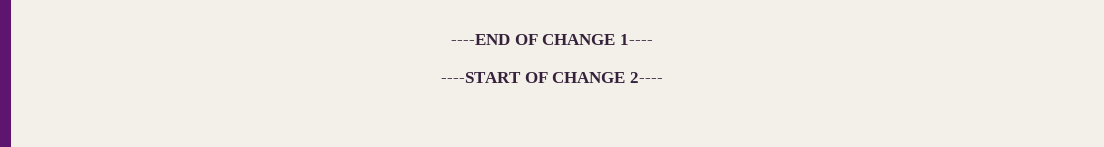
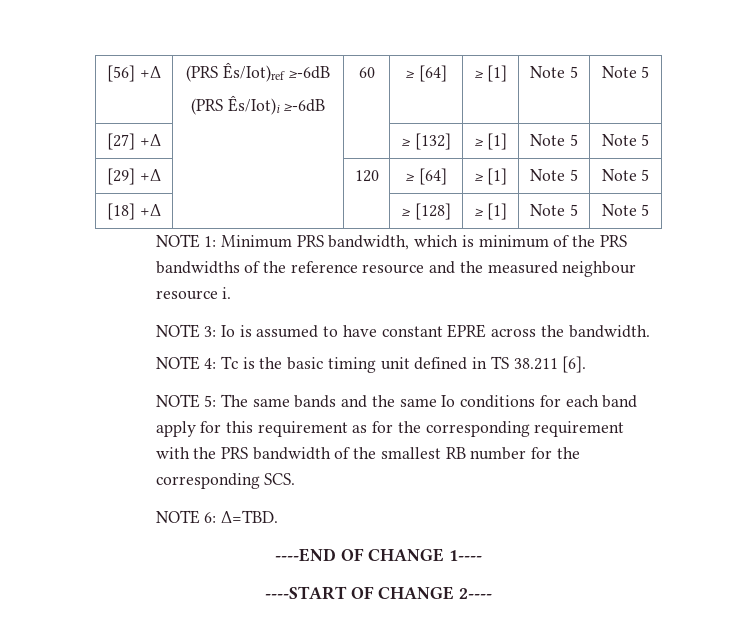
(451, 39) none -> [107,65,161,82] [185,62,331,82] [190,95,326,115] [358,67,375,78] [405,65,447,82] [473,65,508,82] [530,66,578,78] [601,66,650,78] [107,133,161,150] [401,133,451,150] [473,133,508,150] [530,134,578,146] [601,134,650,146] [107,168,161,185] [354,170,379,182] [405,168,447,185] [473,168,508,185] [530,169,578,181] [601,169,650,181] [107,203,161,220] [401,203,451,220] [473,203,508,220] [530,204,578,216] [601,204,650,216] [155,234,627,250] [155,261,637,277] [155,287,232,300] [155,324,650,338] [155,356,587,373] [155,394,638,408] [155,421,625,437] [155,447,580,460] [155,473,296,489] [155,510,279,524] [56] +Δ | (PRS Ês/Iot)ref ≥-6dB // (PRS Ês/Iot)i ≥-6dB | 60 | ≥ [64] | ≥ [1] | Note 5 | Note 5 // [27] +Δ | | | ≥ [132] | ≥ [1] | Note 5 | Note 5 // [29] +Δ | | 120 | ≥ [64] | ≥ [1] | Note 5 | Note 5 // [18] +Δ | | | ≥ [128] | ≥ [1] | Note 5 | Note 5 // NOTE 1: Minimum PRS bandwidth, which is minimum of the PRS bandwidths of the reference resource and the measured neighbour resource i. // NOTE 3: Io is assumed to have constant EPRE across the bandwidth. // NOTE 4: Tc is the basic timing unit defined in TS 38.211 [6]. // NOTE 5: The same bands and the same Io conditions for each band apply for this requirement as for the corresponding requirement with the PRS bandwidth of the smallest RB number for the corresponding SCS. // NOTE 6: Δ=TBD. //

